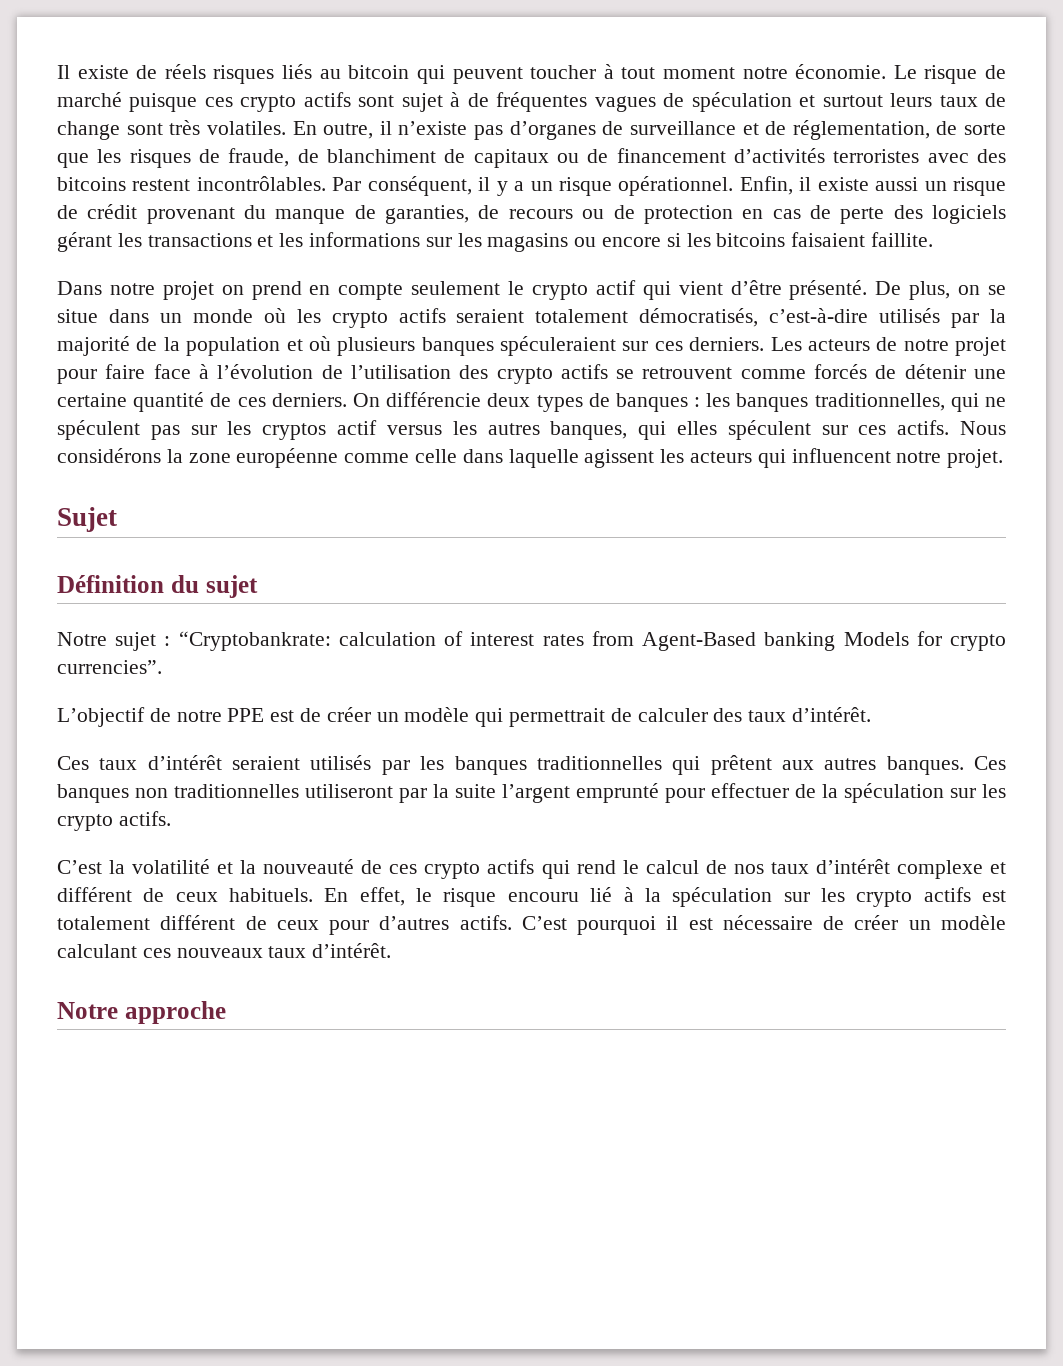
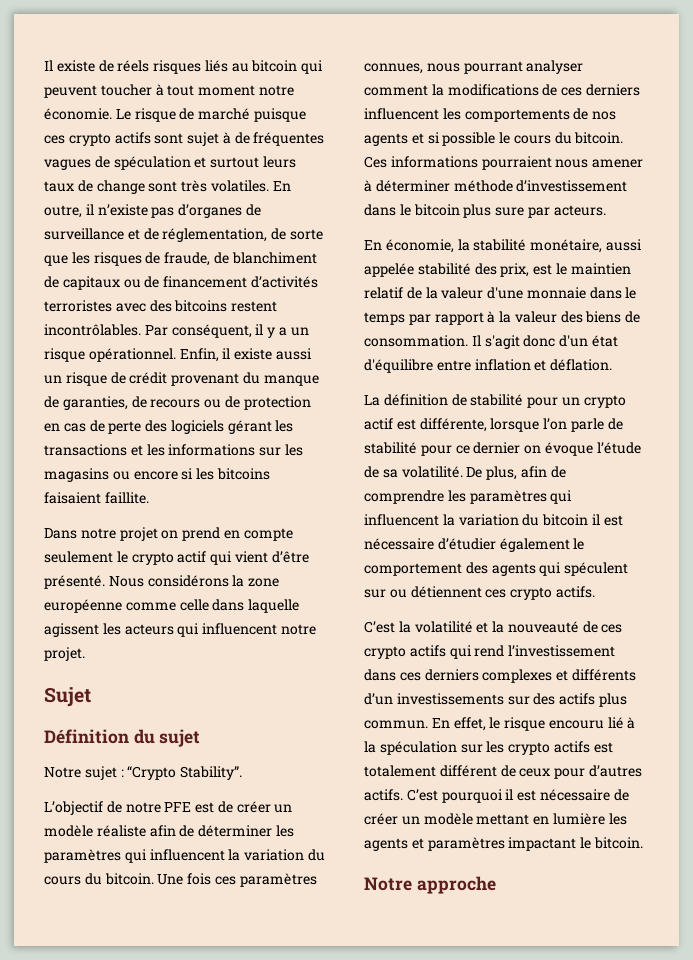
[875,281,1007,300] [57,308,1007,328] [57,336,1006,356] [57,364,1006,384] [57,392,1006,412] [57,420,950,440] De plus, on se situe dans un monde où les crypto actifs seraient totalement démocratisés, c’est-à-dire utilisés par la majorité de la population et où plusieurs banques spéculeraient sur ces derniers. Les acteurs de notre projet pour faire face à l’évolution de l’utilisation des crypto actifs se retrouvent comme forcés de détenir une certaine quantité de ces derniers. On différencie deux types de banques : les banques traditionnelles, qui ne spéculent pas sur les cryptos actif versus les autres banques, qui elles spéculent sur ces actifs. -> (105, 582) none
[178,631,1007,651] [57,660,162,674] “Cryptobankrate: calculation of interest rates from Agent-Based banking Models for crypto currencies”. -> [127,766,243,780] “Crypto Stability”.
[227,708,265,722] PPE -> [164,802,192,812] PFE
[475,707,872,727] [57,755,1007,775] [57,783,1006,803] qui permettrait de calculer des taux d’intérêt. // Ces taux d’intérêt seraient utilisés par les banques traditionnelles qui prêtent aux autres banques. Ces banques non traditionnelles utiliseront par la suite l’argent emprunté pour effectuer de la spéculation sur les -> [96,825,294,837] [44,849,325,863] [44,873,317,887] [364,60,584,74] [364,84,640,96] [364,108,617,122] [364,132,624,146] [364,156,644,170] [364,180,628,192] [364,204,606,218] [364,239,642,253] [364,263,631,277] [364,287,637,299] [364,311,641,325] [364,335,618,349] [364,359,613,373] [364,394,626,408] [364,418,623,432] [364,442,641,456] [364,466,566,480] [364,490,573,504] [364,514,623,526] [364,538,585,552] [364,562,629,576] [364,586,507,598] réaliste afin de déterminer les paramètres qui influencent la variation du cours du bitcoin. Une fois ces paramètres connues, nous pourrant analyser comment la modifications de ces derniers influencent les comportements de nos agents et si possible le cours du bitcoin. Ces informations pourraient nous amener à déterminer méthode d’investissement dans le bitcoin plus sure par acteurs. // En économie, la stabilité monétaire, aussi appelée stabilité des prix, est le maintien relatif de la valeur d'une monnaie dans le temps par rapport à la valeur des biens de consommation. Il s'agit donc d'un état d'équilibre entre inflation et déflation. // La définition de stabilité pour un crypto actif est différente, lorsque l’on parle de stabilité pour ce dernier on évoque l’étude de sa volatilité. De plus, afin de comprendre les paramètres qui influencent la variation du bitcoin il est nécessaire d’étudier également le comportement des agents qui spéculent sur ou détiennent ces
[622,859,1007,879] [57,887,314,902] le calcul de nos taux d’intérêt complexe et différent de ceux habituels. -> [508,645,616,657] [364,669,636,683] [364,693,627,707] [364,720,428,729] l’investissement dans ces derniers complexes et différents d’un investissements sur des actifs plus commun.
[57,943,392,958] calculant ces nouveaux taux d’intérêt. -> [476,813,627,825] [364,837,643,851] mettant en lumière les agents et paramètres impactant le bitcoin.

